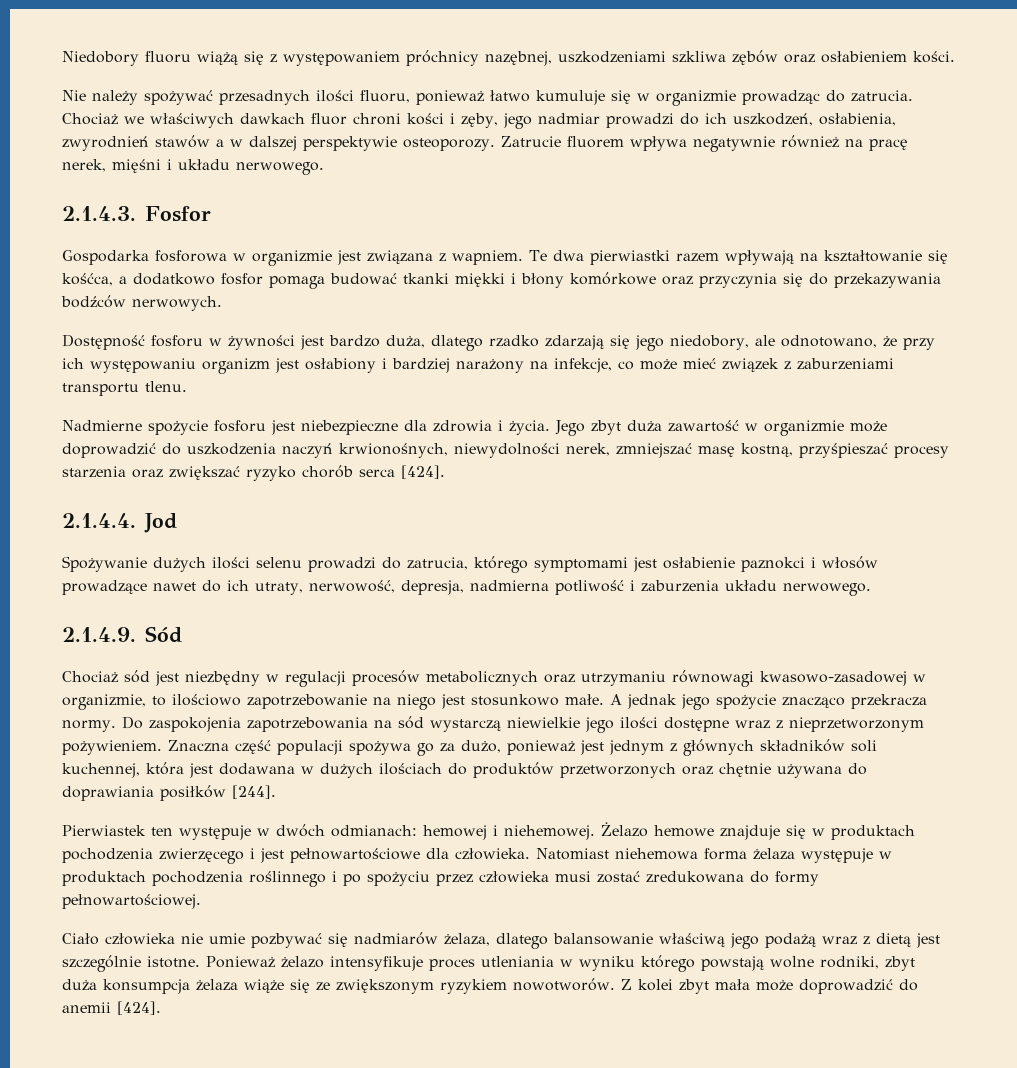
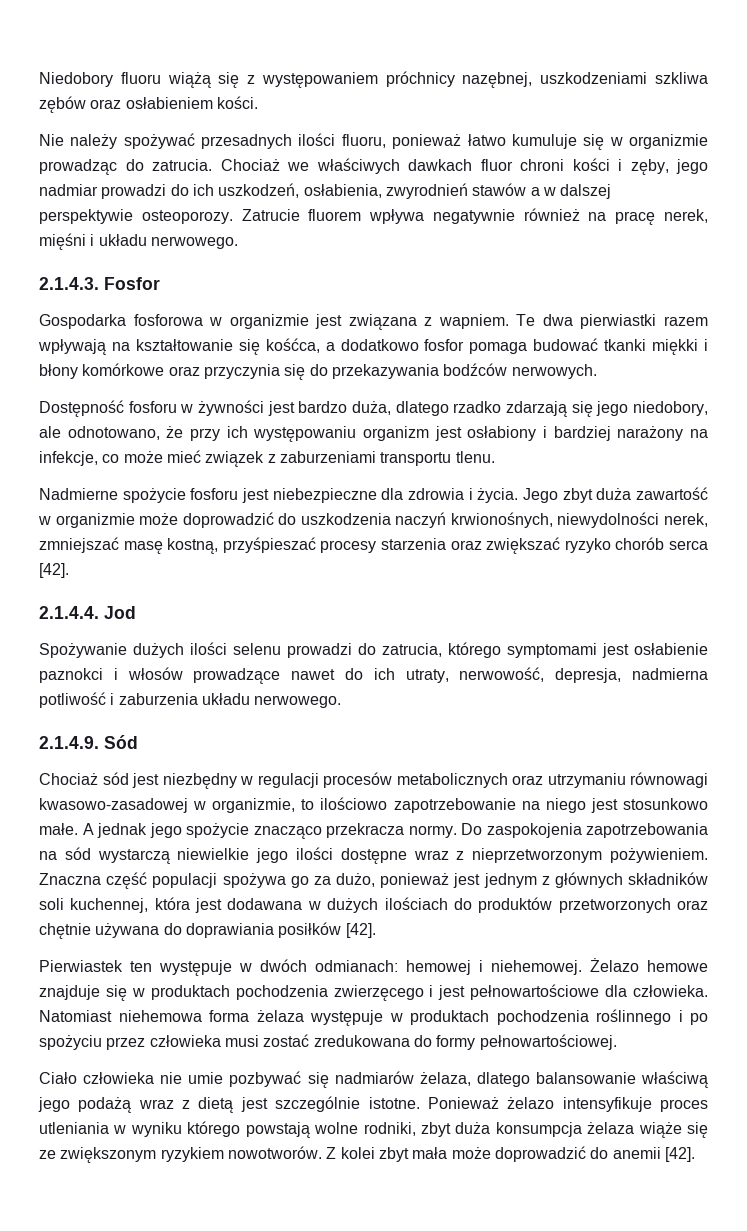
[401,465,445,479] [424]. -> [39,563,69,578] [42].
[232,785,276,799] [244]. -> [345,923,376,938] [42].
[117,1001,161,1015] [424]. -> [664,1147,695,1162] [42].

